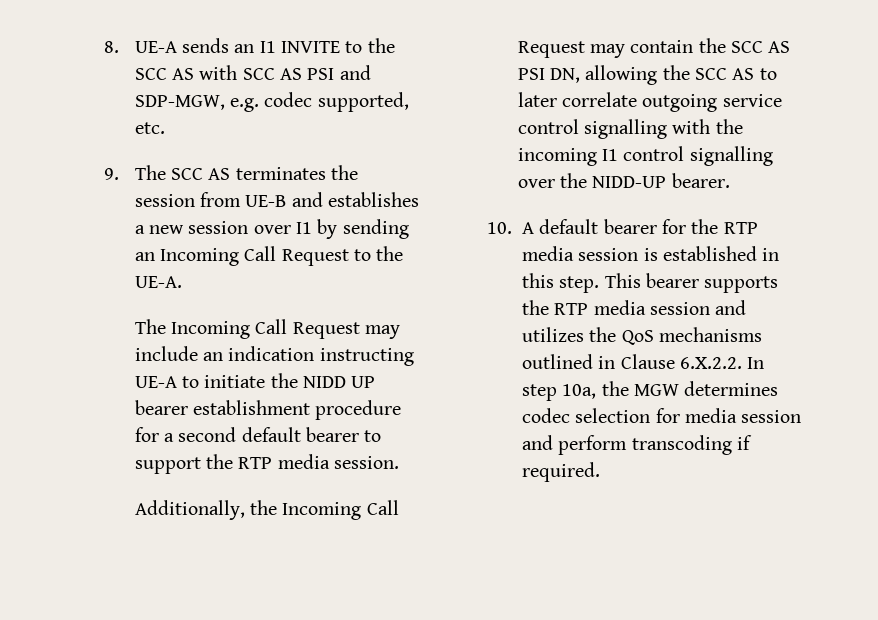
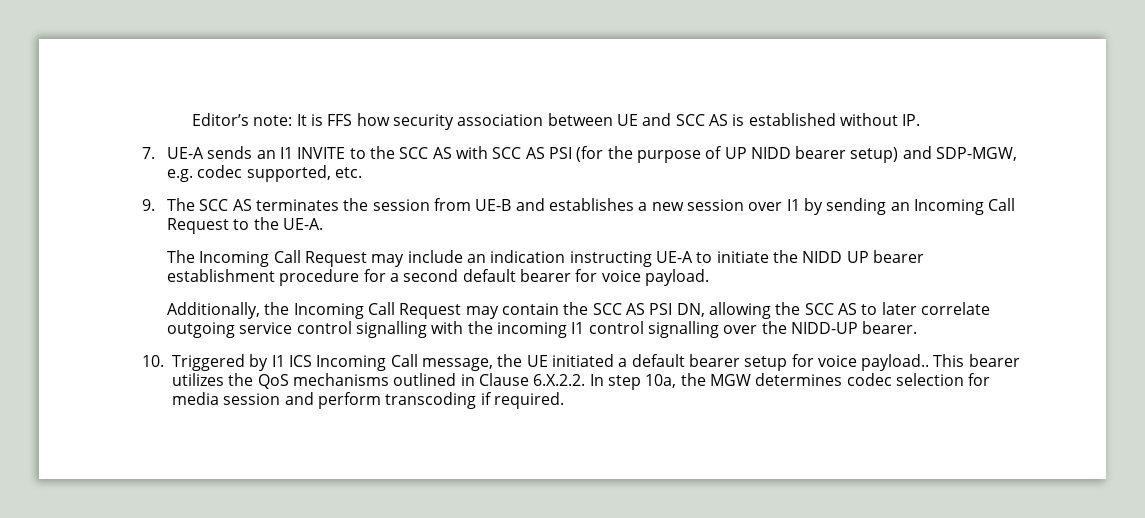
[104,41,120,53] 8. -> [192,113,921,130] [142,147,156,159] Editor’s note: It is FFS how security association between UE and SCC AS is established without IP. // 7.
(335, 74) none -> [576,146,899,163] (for the purpose of UP NIDD bearer setup)
[364,430,382,442] [134,454,399,474] to support the RTP media session. -> [575,269,709,286] for voice payload.
[522,219,758,234] [522,246,780,261] [522,273,779,293] [522,300,747,315] A default bearer for the RTP media session is established in this step. This bearer supports the RTP media session and -> [172,354,1020,371] Triggered by I1 ICS Incoming Call message, the UE initiated a default bearer setup for voice payload.. This bearer

